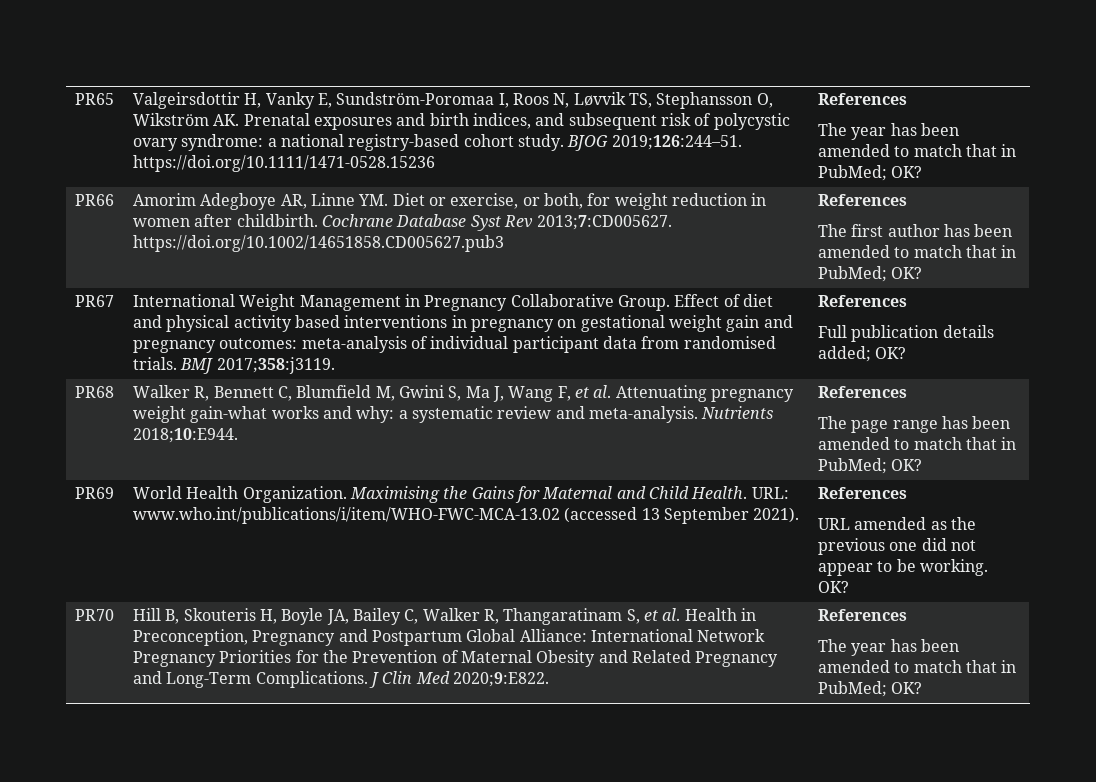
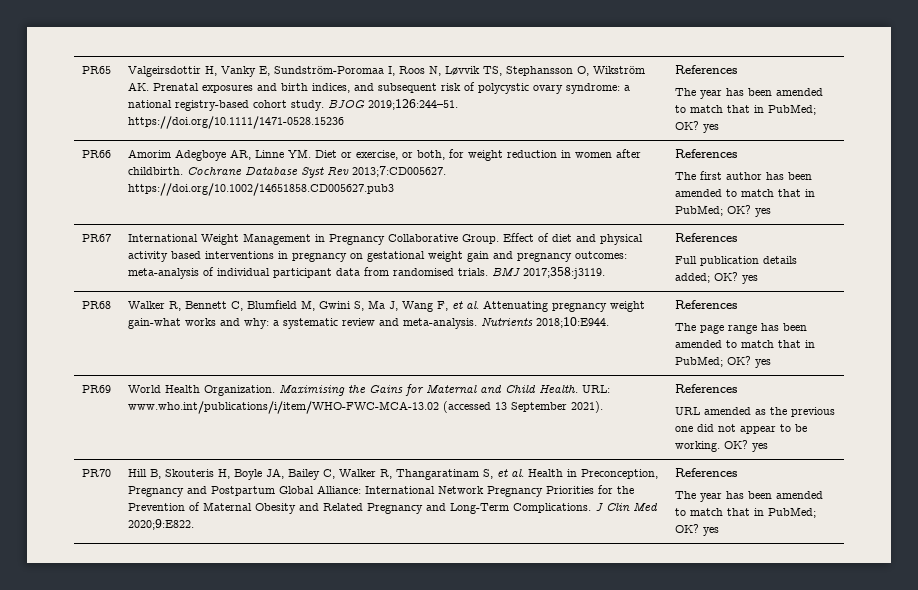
(923, 172) none -> [703,124,720,133] yes
(923, 273) none -> [755,208,772,217] yes
(907, 353) none -> [742,275,759,284] yes
(923, 465) none -> [755,359,772,368] yes
(850, 587) none -> [752,443,769,452] yes
(923, 688) none -> [703,527,720,536] yes

